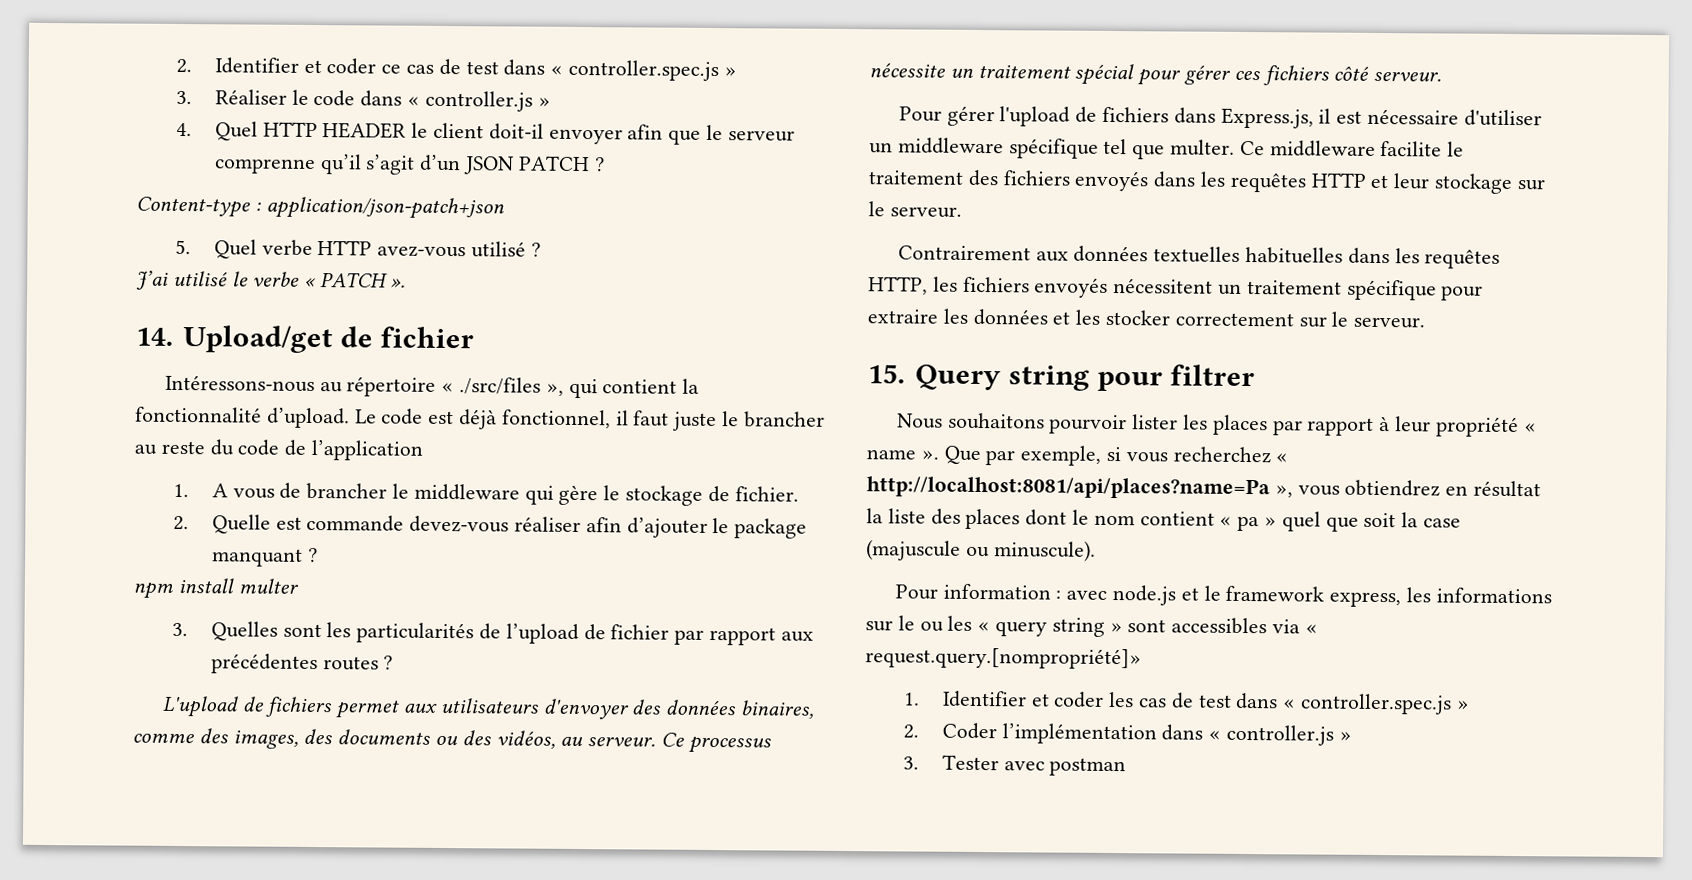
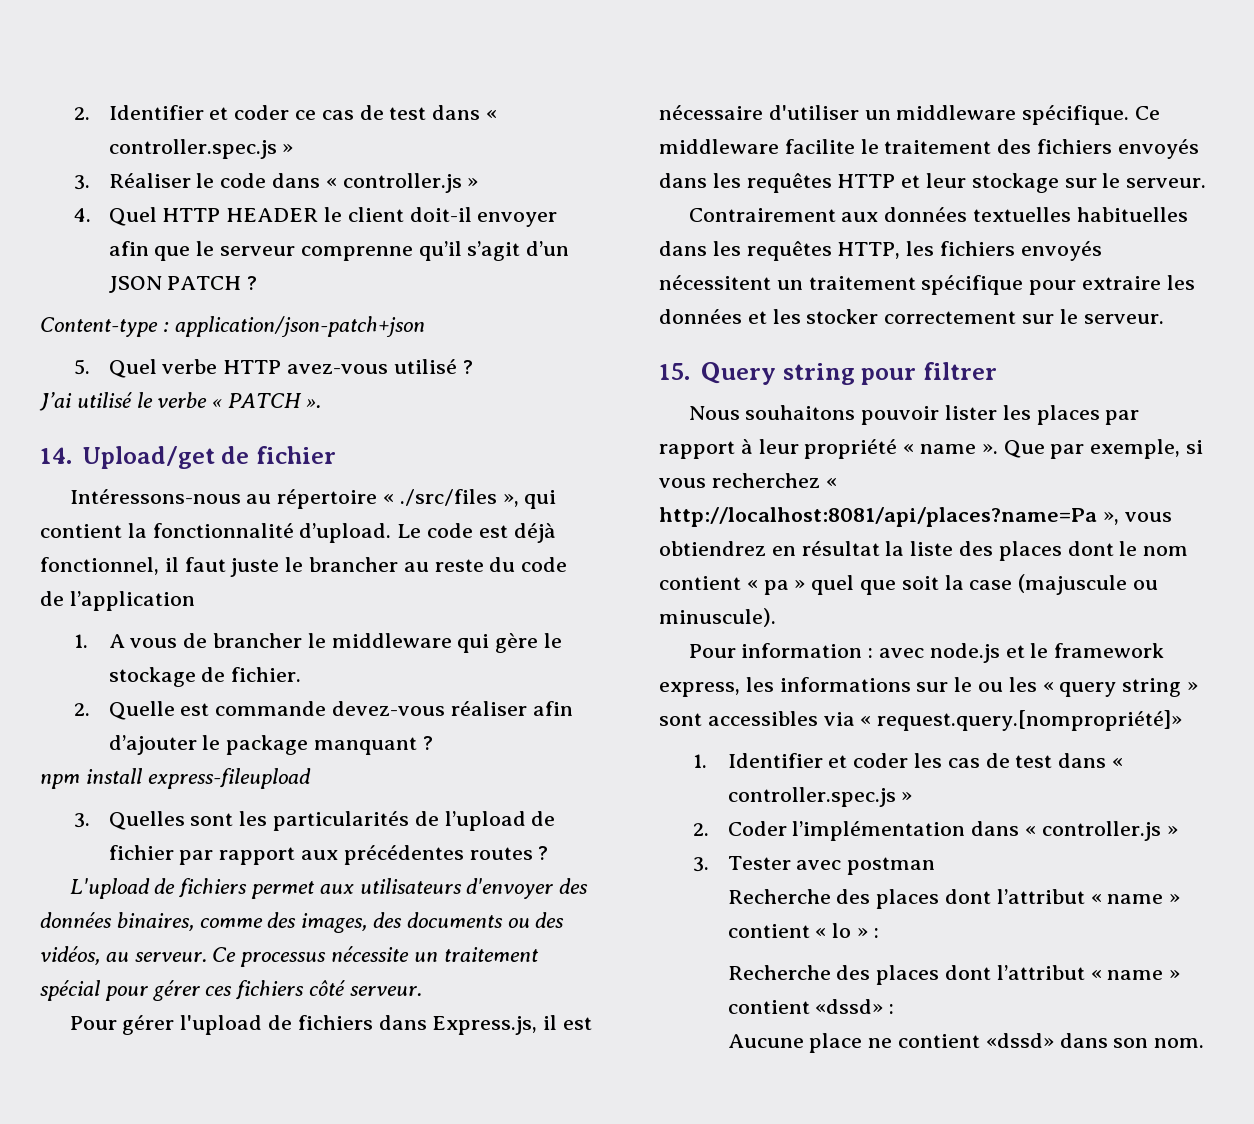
[237,578,299,594] multer -> [147,768,311,789] express-fileupload
[1008,138,1236,160] spécifique tel que multer. -> [1022,105,1130,125] spécifique.
[1049,414,1128,435] pourvoir -> [861,406,940,425] pouvoir
(1127, 767) none -> [727,889,1181,909] [727,923,879,938] [727,965,1181,985] [727,999,895,1014] [727,1033,1205,1053] // Recherche des places dont l’attribut « name » contient « lo » : // Recherche des places dont l’attribut « name » contient «dssd» : // Aucune place ne contient «dssd» dans son nom.

